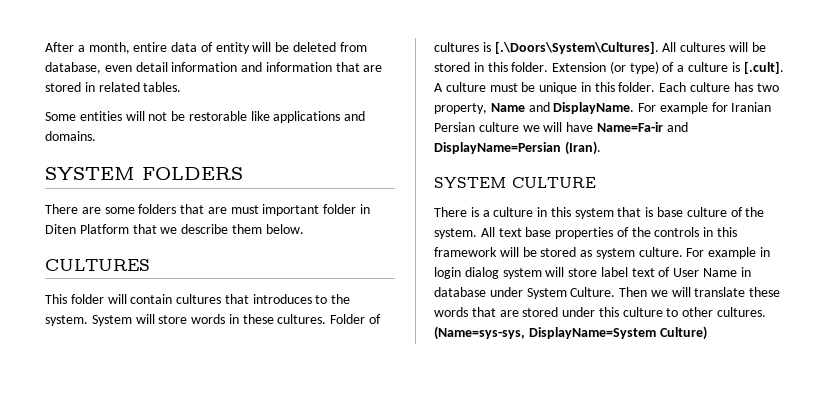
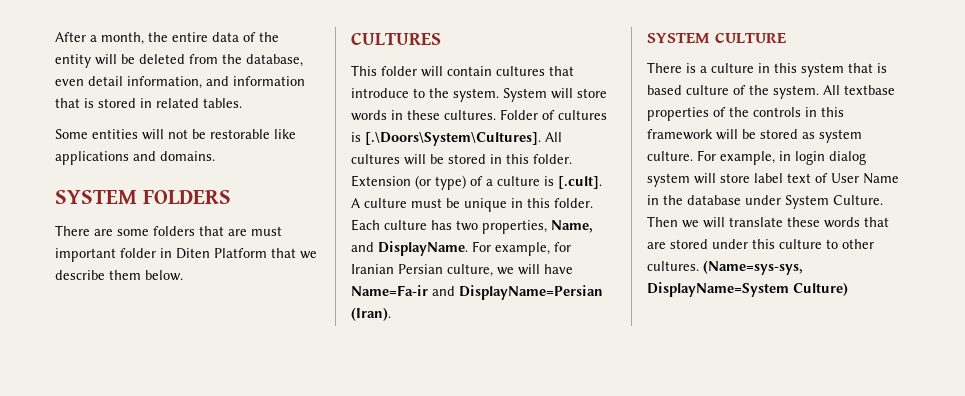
(130, 48) none -> [148,32,168,42] the
(213, 47) none -> [259,32,279,42] the
(367, 47) none -> [222,54,242,64] the
[171,62,238,72] information -> [127,76,202,89] information,
[363,65,383,72] are -> [84,98,94,108] is
[252,294,312,304] introduces -> [351,88,409,98] introduce
[434,103,525,114] property, Name -> [482,220,593,234] properties, Name,
[659,102,708,114] example -> [495,242,550,256] example,
[478,122,519,132] culture -> [447,264,493,277] culture,
[657,207,684,217] base -> [647,85,682,95] based
[498,227,552,237] text base -> [844,85,895,95] textbase
[708,247,757,259] example -> [720,151,775,165] example,
(751, 272) none -> [663,195,683,205] the

